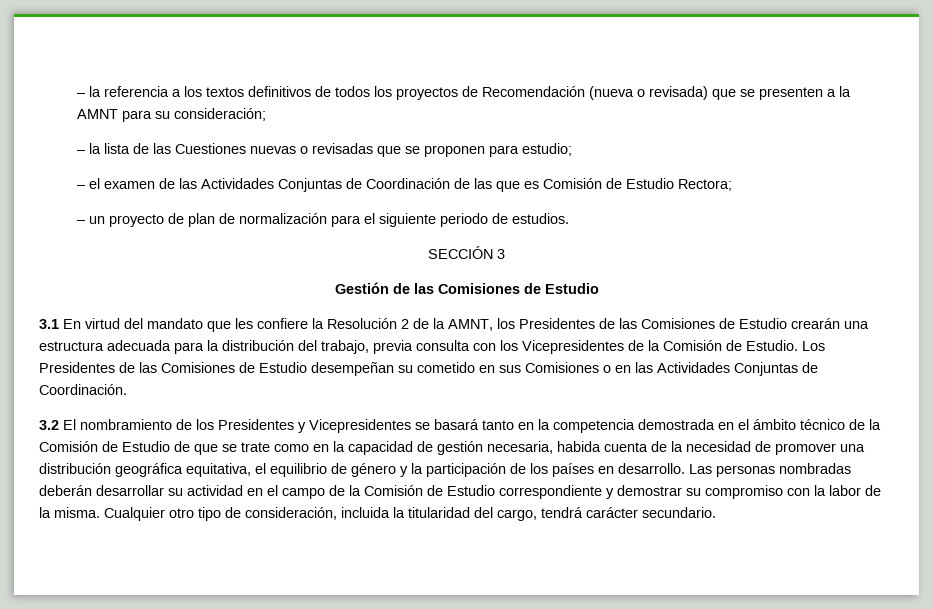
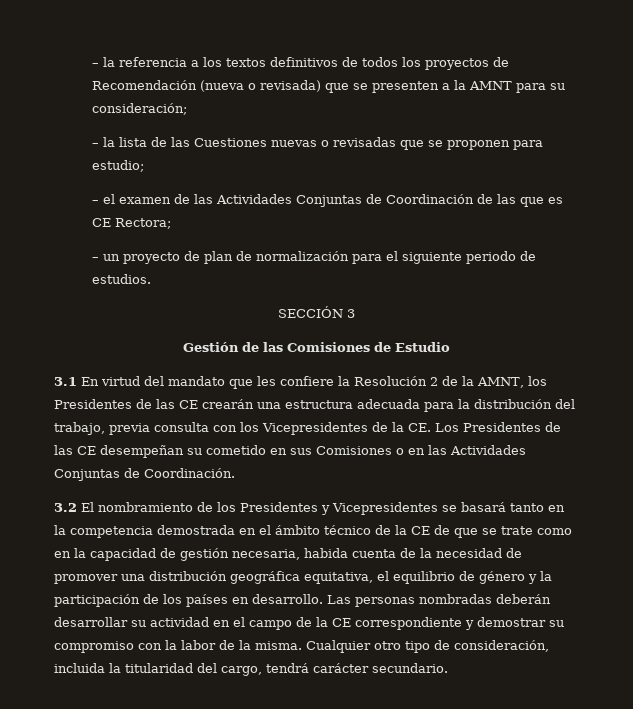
[542,178,674,189] Comisión de Estudio -> [91,218,111,227] CE
[641,318,787,329] Comisiones de Estudio -> [179,400,198,409] CE
[663,340,798,351] Comisión de Estudio. -> [408,423,431,432] CE.
[161,362,307,373] Comisiones de Estudio -> [77,446,96,455] CE
[39,441,170,452] Comisión de Estudio -> [411,526,430,535] CE
[364,485,495,496] Comisión de Estudio -> [332,618,351,627] CE

